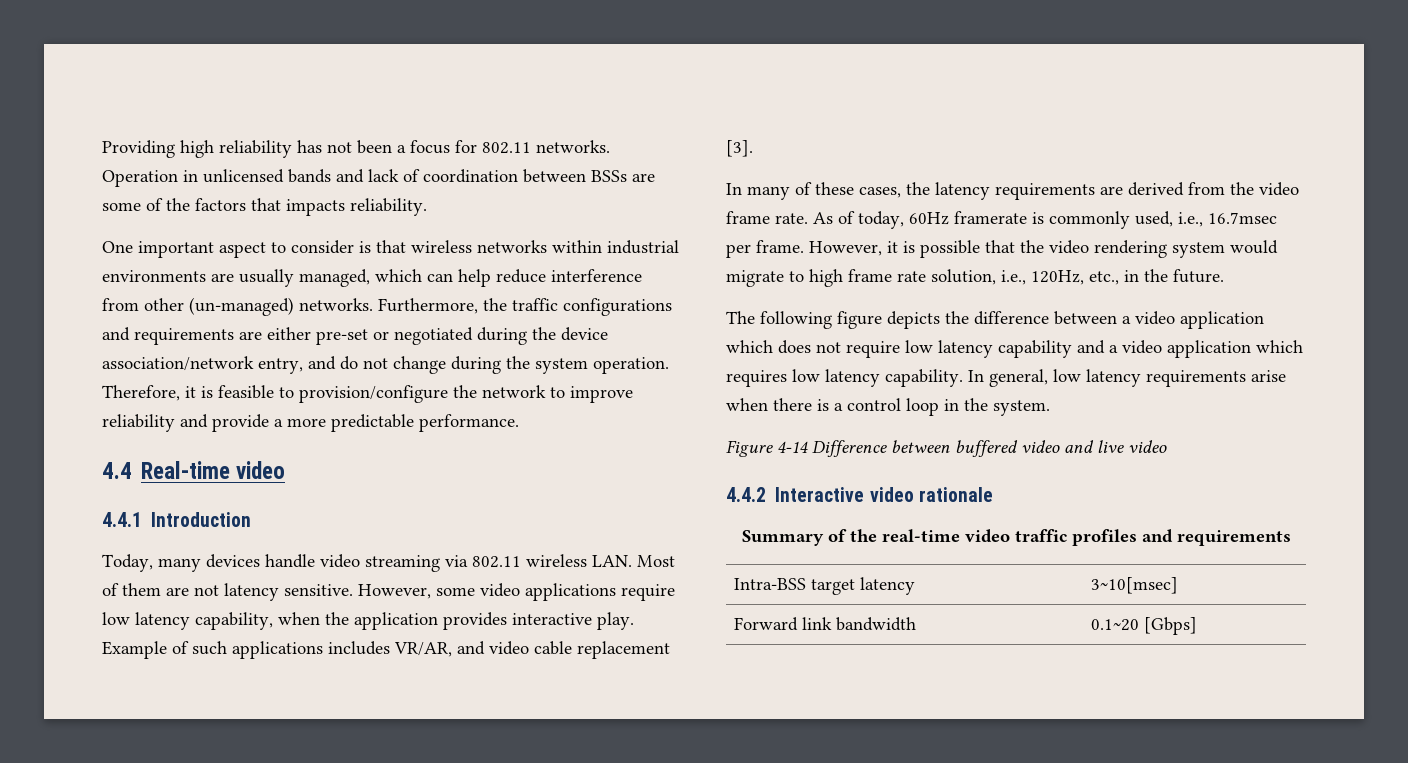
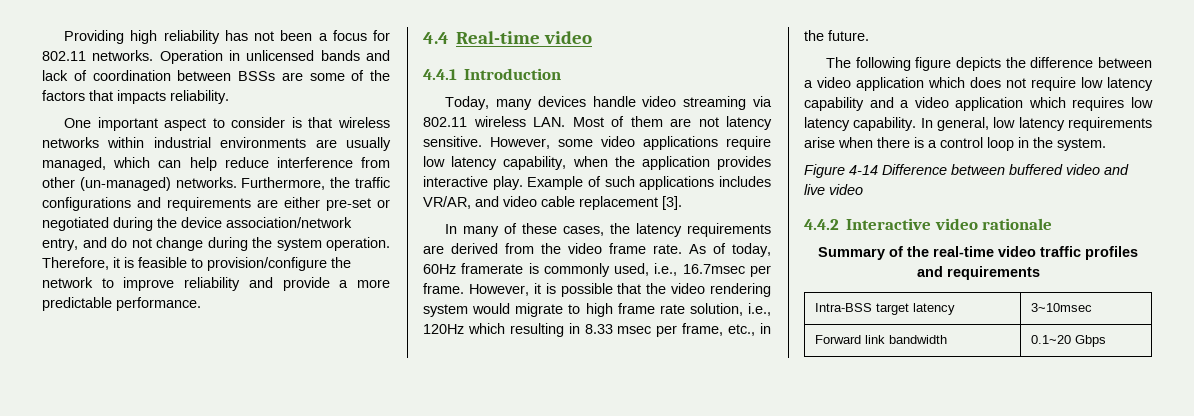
[1031,270,1084,285] 120Hz, -> [423,323,724,337] 120Hz which resulting in 8.33 msec per frame,
[1091,577,1179,594] 3~10[msec] -> [1031,303,1093,312] 3~10msec
[1144,617,1198,635] [Gbps] -> [1075,335,1107,347] Gbps

